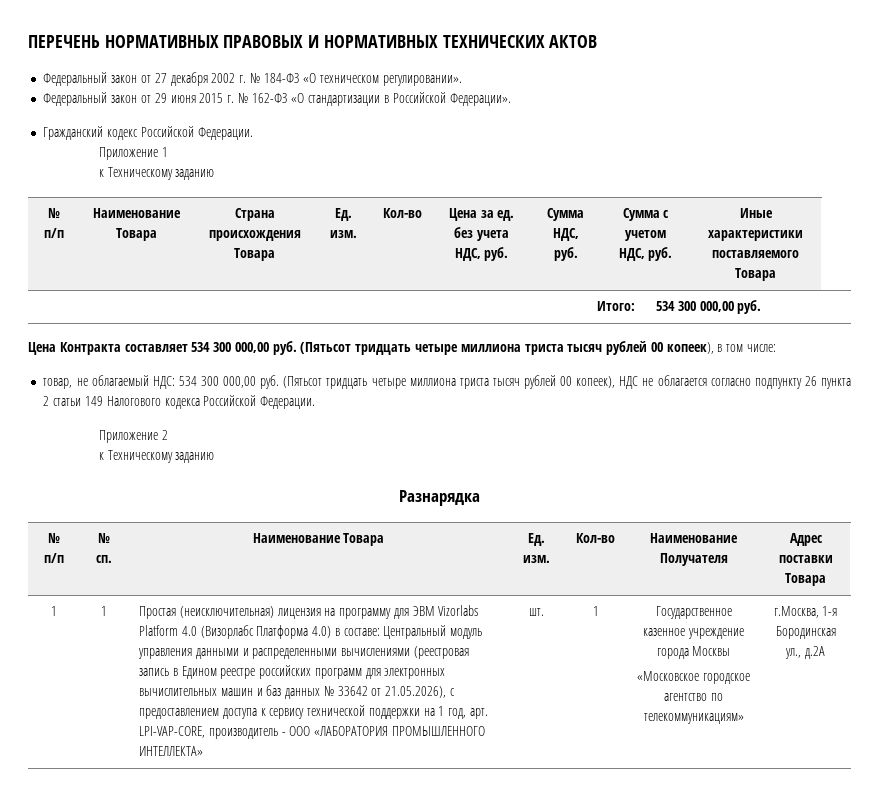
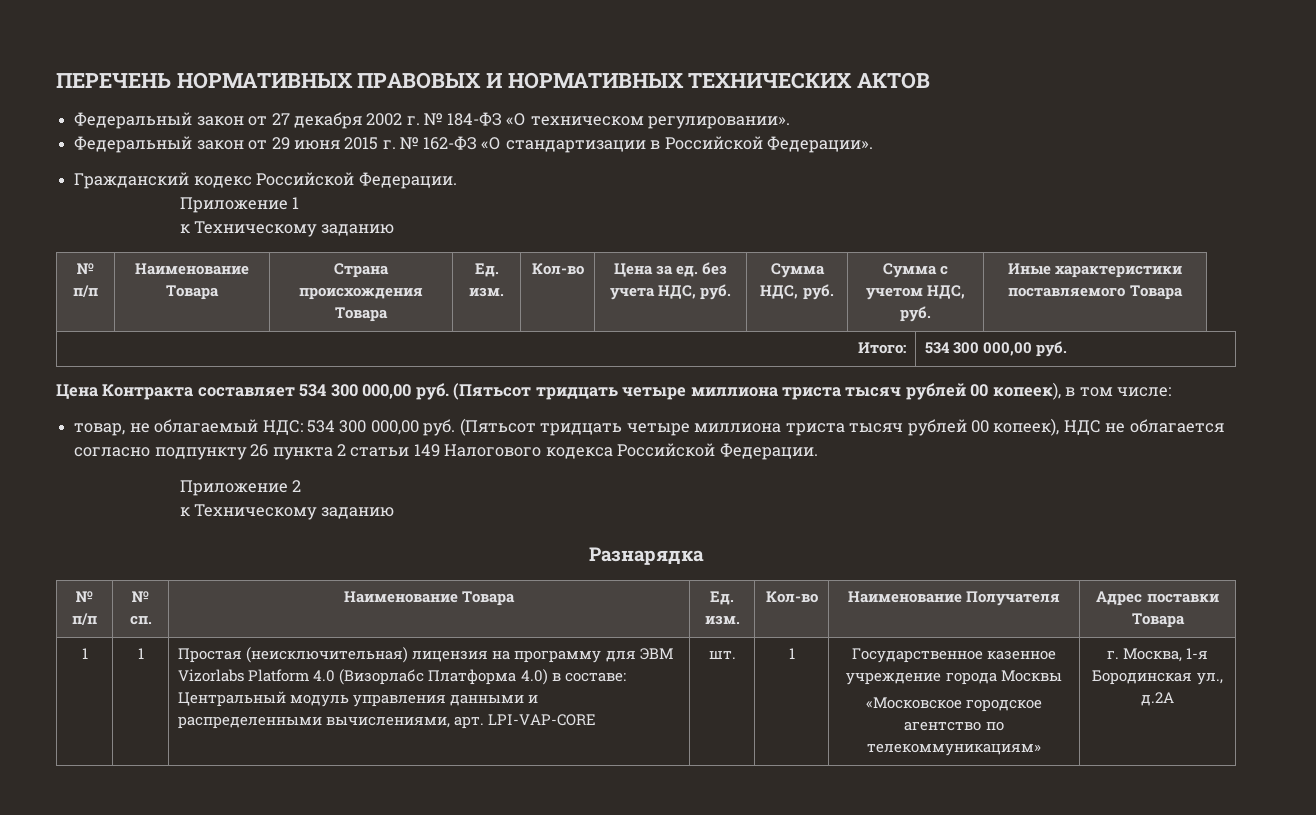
[341,646,469,659] [138,665,446,679] [138,685,455,699] [138,705,488,719] [138,726,485,739] [138,746,203,756] вычислениями (реестровая запись в Едином реестре российских программ для электронных вычислительных машин и баз данных № 33642 от 21.05.2026), с предоставлением доступа к сервису технической поддержки на 1 год, арт. LPI-VAP-CORE, производитель - ООО «ЛАБОРАТОРИЯ ПРОМЫШЛЕННОГО ИНТЕЛЛЕКТА» -> [326,714,597,729] вычислениями, арт. LPI-VAP-CORE
[773,606,819,618] г.Москва, -> [1106,648,1182,662] г. Москва,

